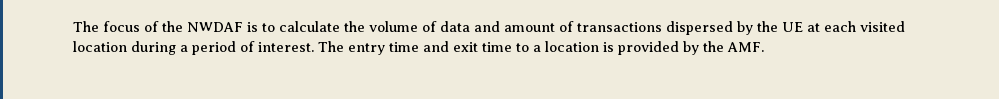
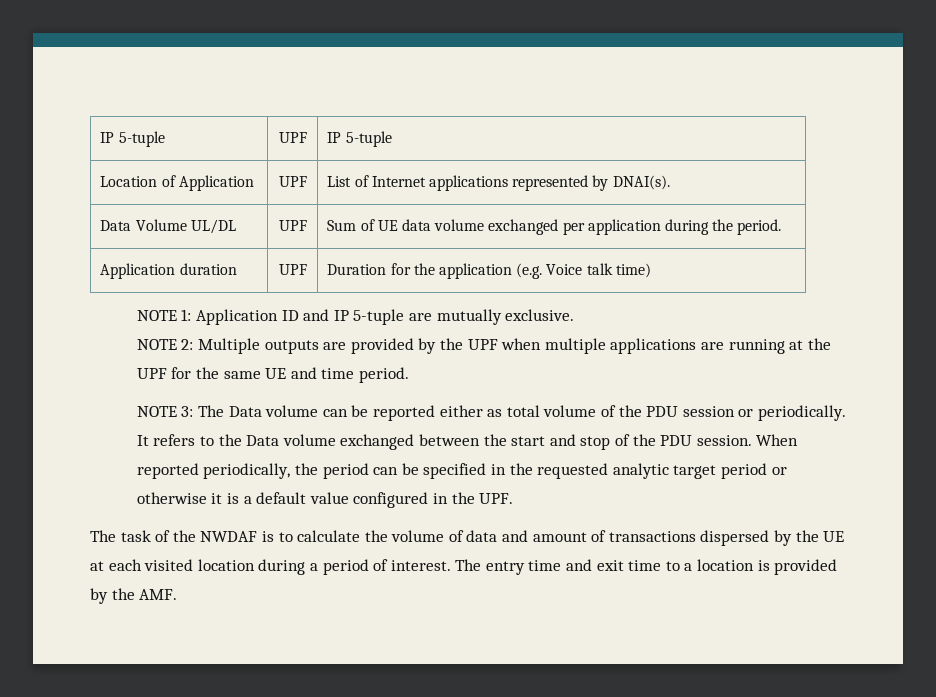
[73,21,140,32] The focus -> [100,131,165,147] [278,132,307,143] [327,131,392,147] [100,175,254,191] [278,176,307,187] [327,175,670,191] [100,219,236,234] [278,220,307,231] [327,219,782,235] [100,263,237,279] [278,264,307,275] [327,263,651,279] [136,309,575,325] [136,338,831,354] [136,367,410,383] [136,405,846,421] [136,434,799,450] [136,463,787,479] [136,492,514,508] [90,530,151,542] IP 5-tuple | UPF | IP 5-tuple // Location of Application | UPF | List of Internet applications represented by DNAI(s). // Data Volume UL/DL | UPF | Sum of UE data volume exchanged per application during the period. // Application duration | UPF | Duration for the application (e.g. Voice talk time) // NOTE 1: Application ID and IP 5-tuple are mutually exclusive. // NOTE 2: Multiple outputs are provided by the UPF when multiple applications are running at the UPF for the same UE and time period. // NOTE 3: The Data volume can be reported either as total volume of the PDU session or periodically. It refers to the Data volume exchanged between the start and stop of the PDU session. When reported periodically, the period can be specified in the requested analytic target period or otherwise it is a default value configured in the UPF. // The task

